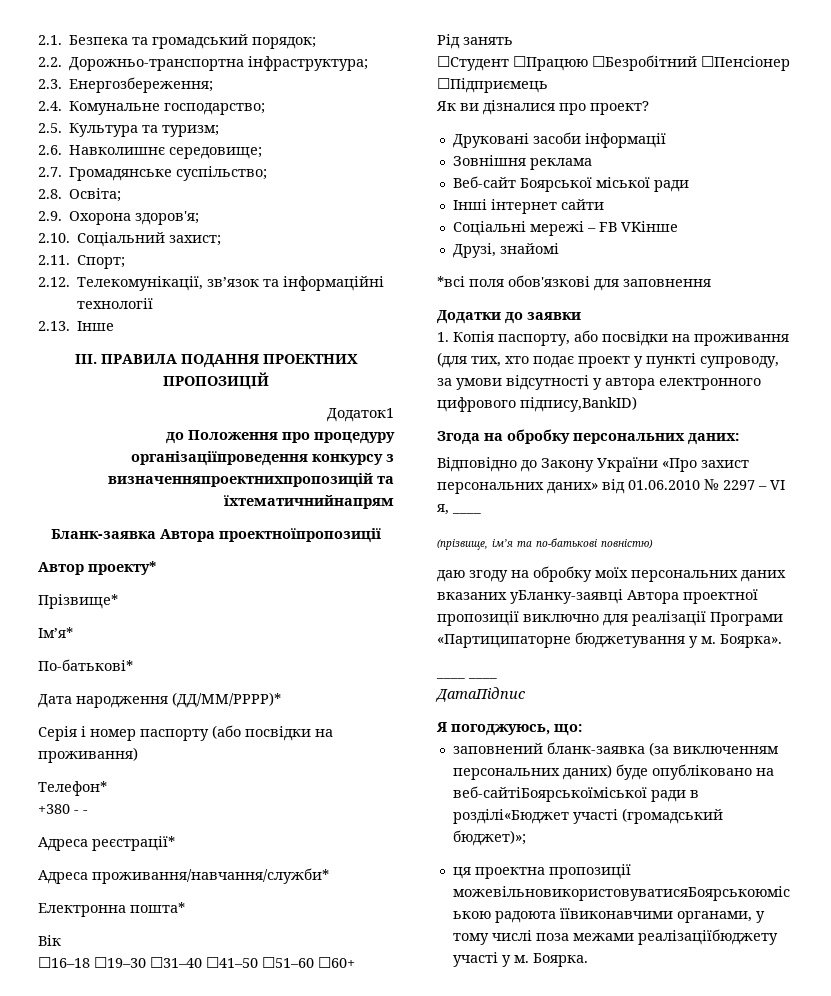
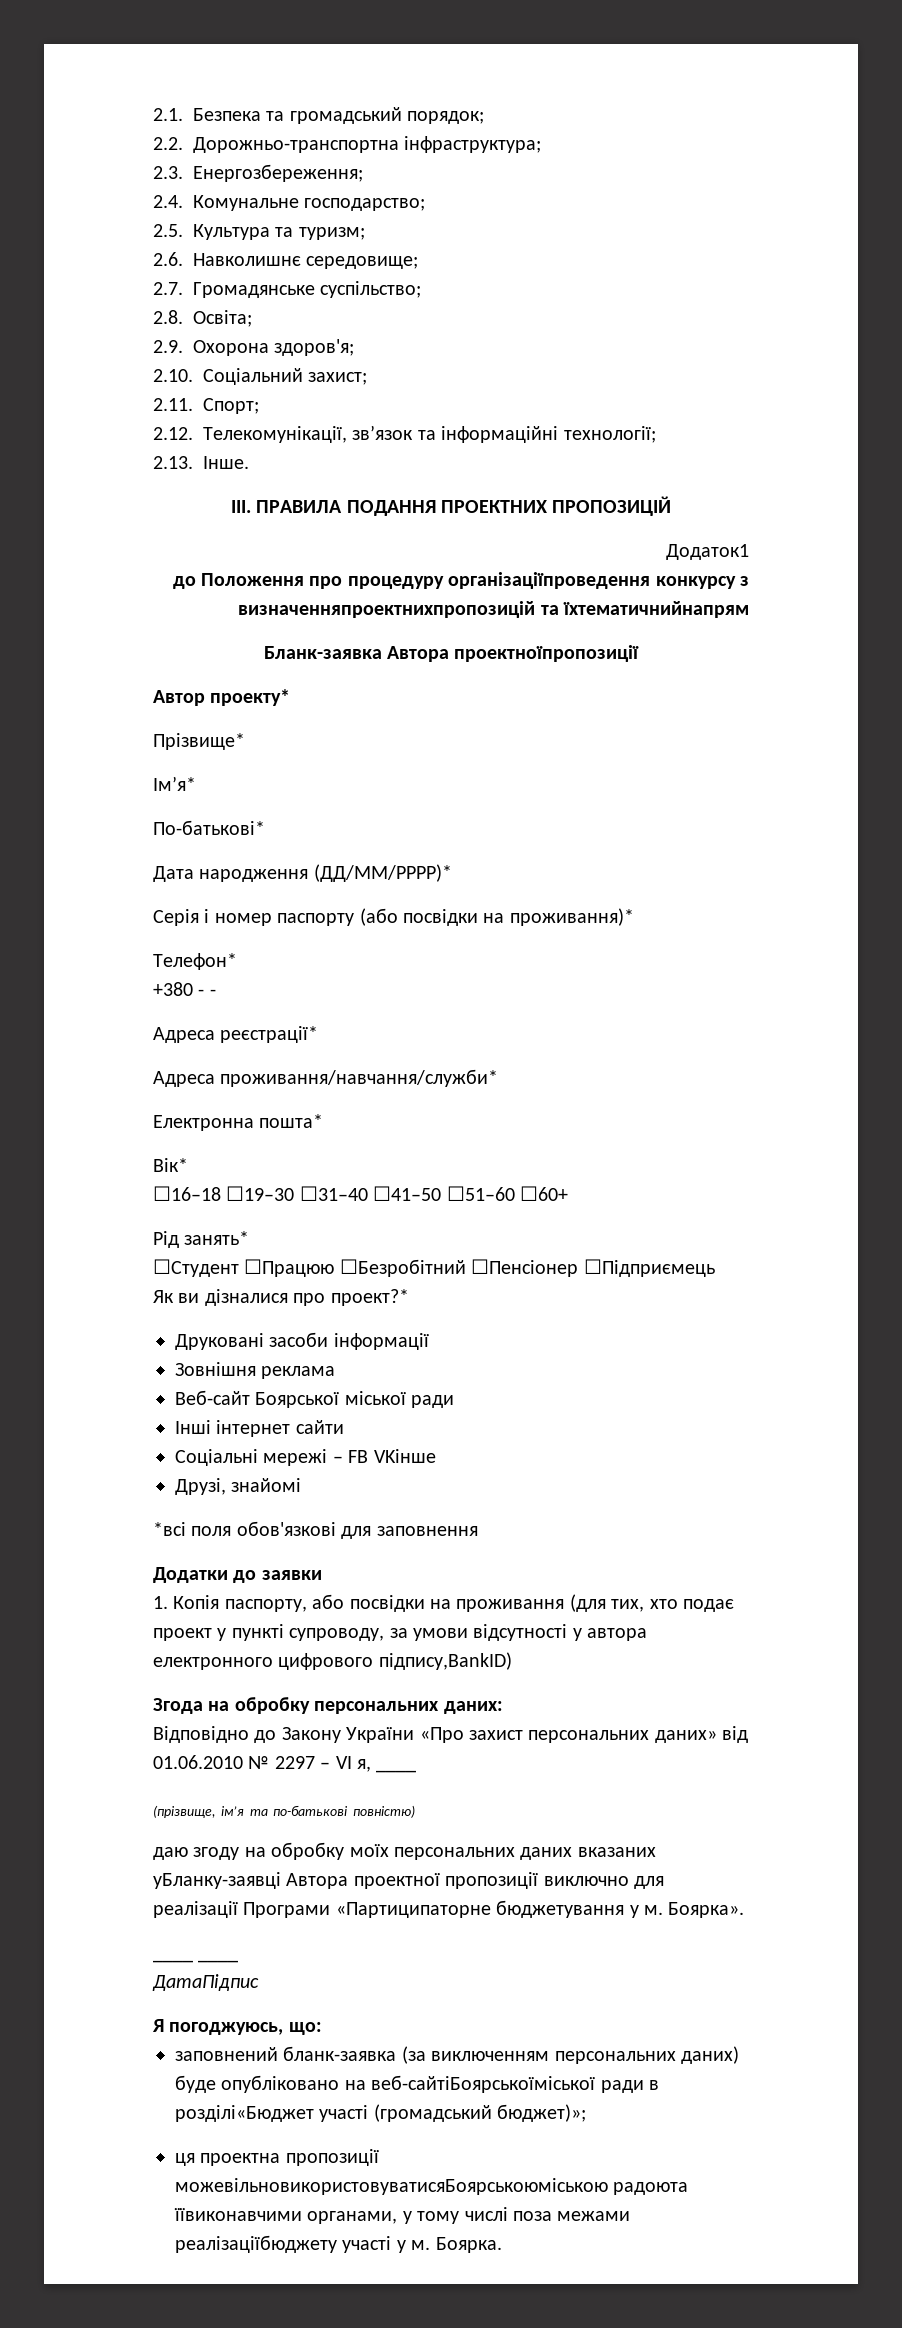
[77,298,154,309] технології -> [563,426,656,443] технології;
[77,321,115,331] Інше -> [203,456,249,469] Інше.
[38,747,138,763] проживання) -> [509,908,634,926] проживання)*
[38,935,61,946] Вік -> [153,1158,188,1172] Вік*
[463,37,513,45] занять -> [184,1231,250,1245] занять*
[590,101,649,115] проект? -> [330,1289,409,1306] проект?*

